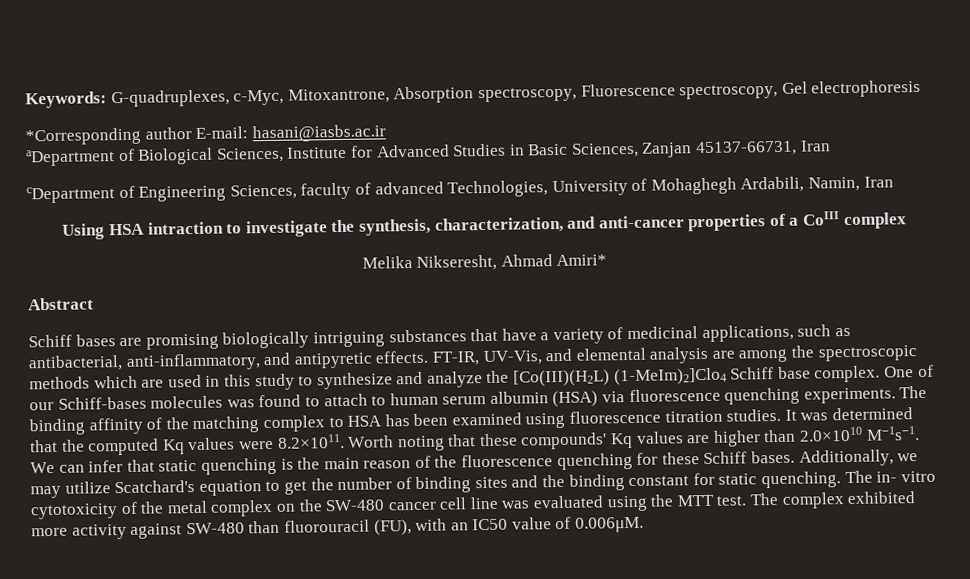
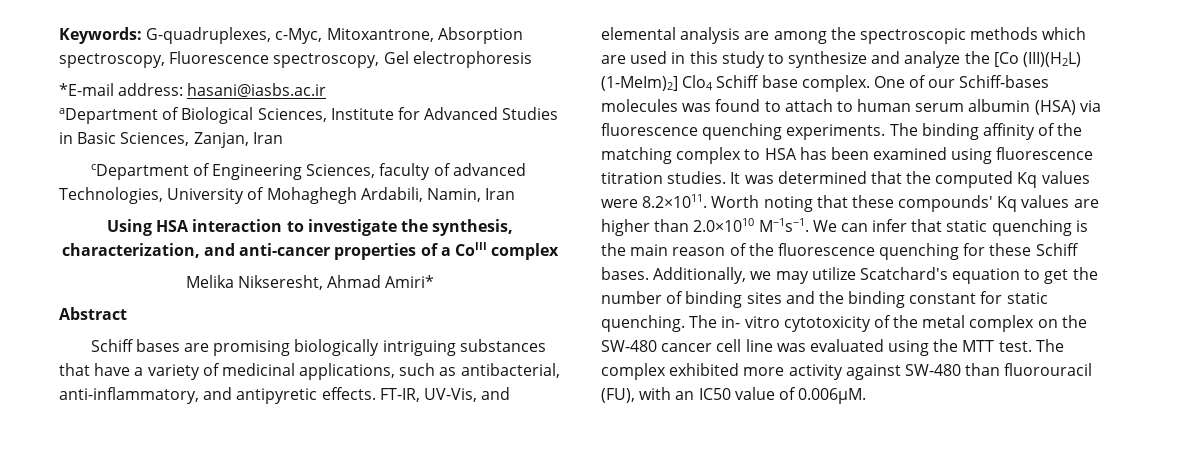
[25,126,249,146] *Corresponding author E-mail: -> [59,83,184,96] *E-mail address:
[641,140,798,158] Zanjan 45137-66731, -> [193,132,249,148] Zanjan,
[147,221,224,235] intraction -> [192,219,283,232] interaction
[513,367,727,387] [Co(III)(H2L) (1-MeIm)2]Clo4 -> [993,52,1082,67] [601,75,714,91] [Co (III)(H2L) (1-MeIm)2] Clo4

